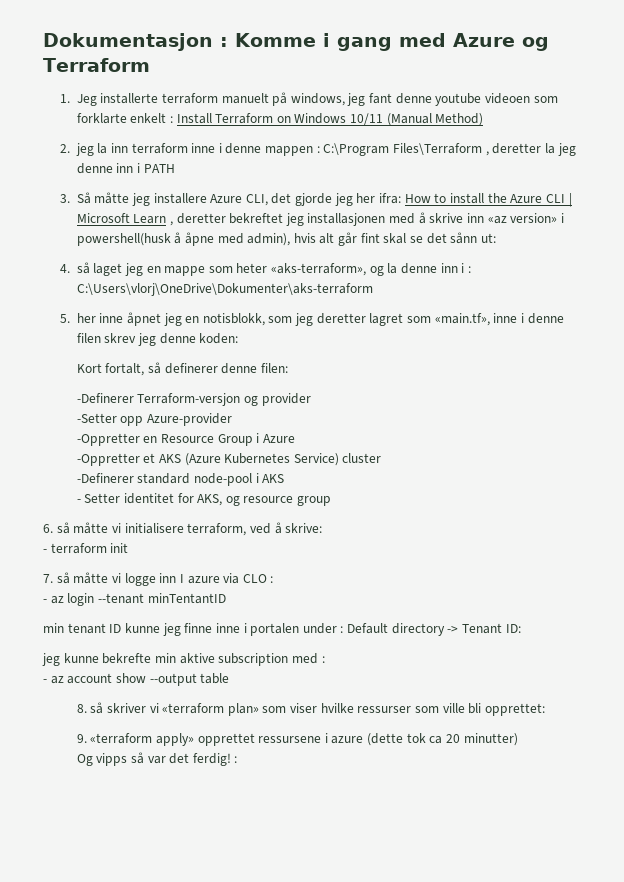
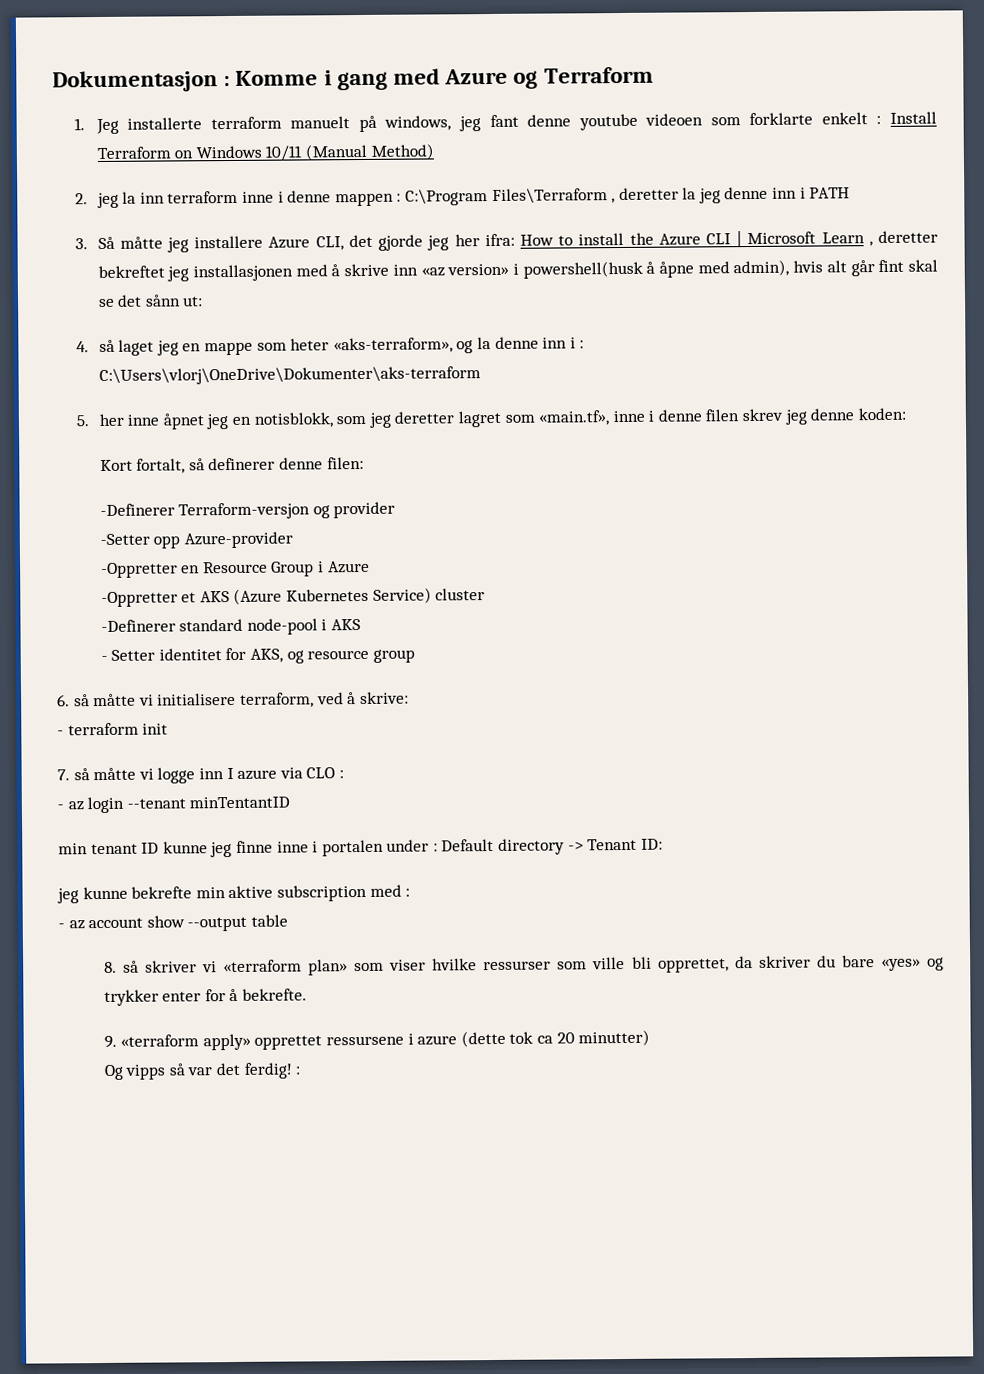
[484,703,545,716] opprettet: -> [657,955,944,973] [103,988,307,1006] opprettet, da skriver du bare «yes» og trykker enter for å bekrefte.

